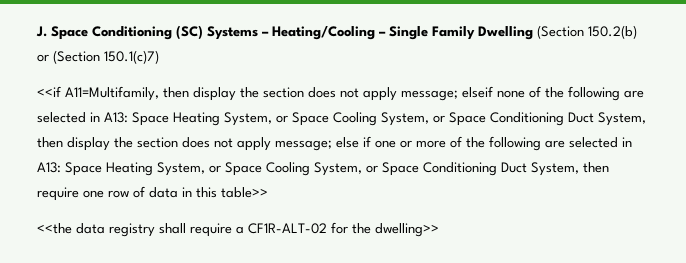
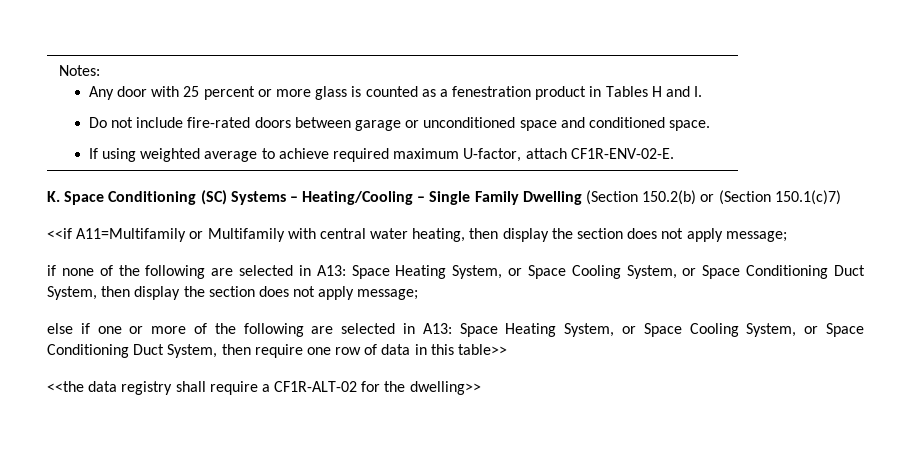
[36,26,47,37] J. -> [58,65,100,76] [88,86,703,100] [88,117,711,131] [88,148,674,162] [47,191,60,202] Notes: // Any door with 25 percent or more glass is counted as a fenestration product in Tables H and I. // Do not include fire-rated doors between garage or unconditioned space and conditioned space. // If using weighted average to achieve required maximum U-factor, attach CF1R-ENV-02-E. // K.
[65,86,493,101] A11=Multifamily, then display the section does not apply message; elseif -> [76,228,787,242] [47,265,56,276] A11=Multifamily or Multifamily with central water heating, then display the section does not apply message; // if
(332, 145) none -> (419, 294) //

